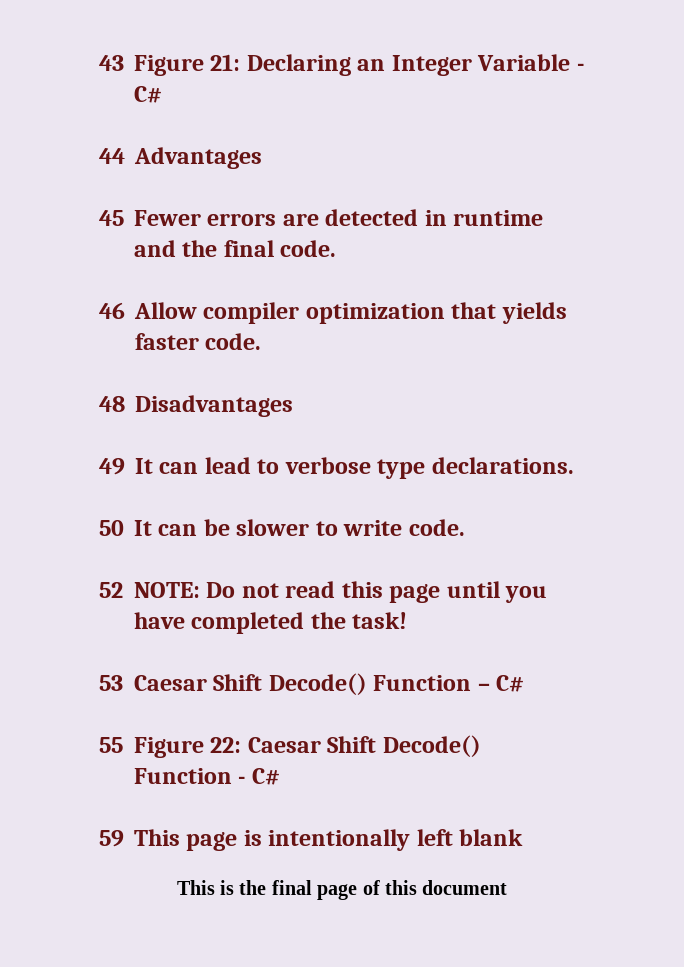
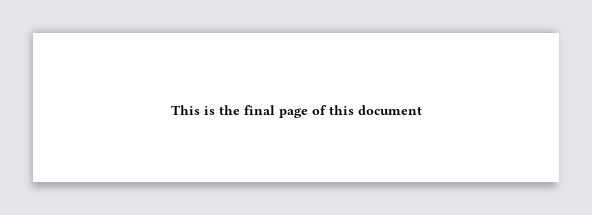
[99,54,584,76] [134,86,162,103] [99,147,262,169] [99,209,544,226] [134,240,337,257] [99,302,567,324] [135,333,262,350] [99,395,293,417] [99,457,574,479] [99,519,465,536] [99,581,548,603] [133,612,408,634] [99,673,525,695] [99,735,481,758] [133,768,280,785] [99,829,524,851] 43 Figure 21: Declaring an Integer Variable - C# // 44 Advantages // 45 Fewer errors are detected in runtime and the final code. // 46 Allow compiler optimization that yields faster code. // 48 Disadvantages // 49 It can lead to verbose type declarations. // 50 It can be slower to write code. // 52 NOTE: Do not read this page until you have completed the task! // 53 Caesar Shift Decode() Function – C# // 55 Figure 22: Caesar Shift Decode() Function - C# // 59 This page is intentionally left blank // -> (170, 110) none

